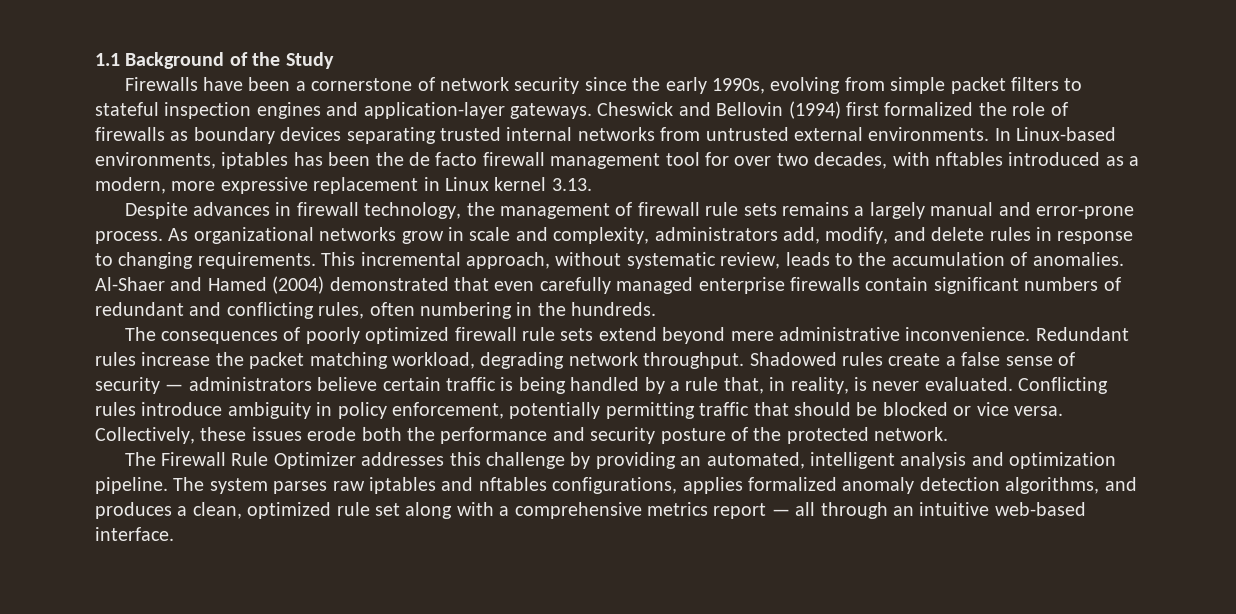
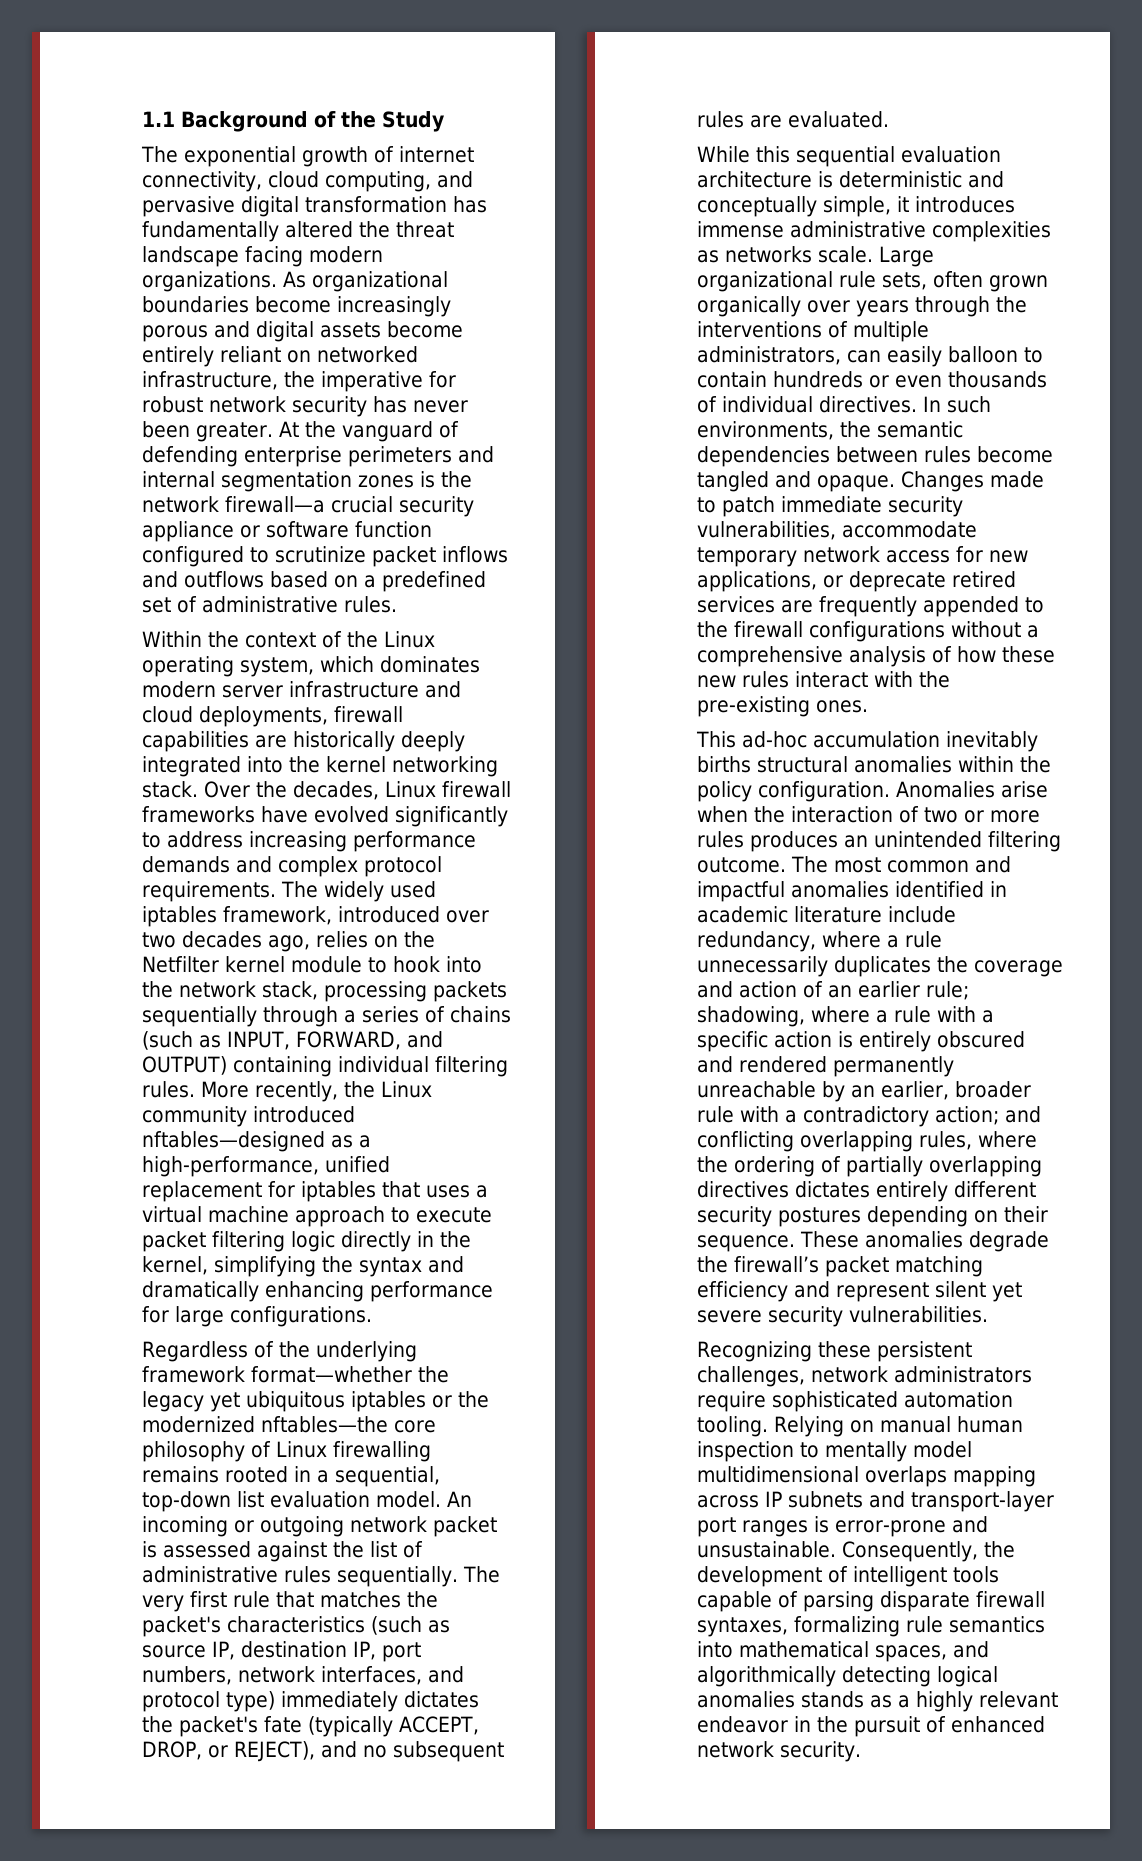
[124,77,1083,94] [95,101,1068,119] [95,127,1117,144] [95,152,1140,169] [95,177,592,194] [124,202,1135,219] [95,227,1134,244] [95,252,1124,269] [95,276,1121,294] [95,302,657,319] [124,327,1129,344] [95,352,1075,369] [95,377,1109,394] [95,402,1063,419] [95,427,949,444] [124,452,1117,469] [95,477,1137,494] [95,502,1086,519] [95,527,174,541] Firewalls have been a cornerstone of network security since the early 1990s, evolving from simple packet filters to stateful inspection engines and application-layer gateways. Cheswick and Bellovin (1994) first formalized the role of firewalls as boundary devices separating trusted internal networks from untrusted external environments. In Linux-based environments, iptables has been the de facto firewall management tool for over two decades, with nftables introduced as a modern, more expressive replacement in Linux kernel 3.13. // Despite advances in firewall technology, the management of firewall rule sets remains a largely manual and error-prone process. As organizational networks grow in scale and complexity, administrators add, modify, and delete rules in response to changing requirements. This incremental approach, without systematic review, leads to the accumulation of anomalies. Al-Shaer and Hamed (2004) demonstrated that even carefully managed enterprise firewalls contain significant numbers of redundant and conflicting rules, often numbering in the hundreds. // The consequences of poorly optimized firewall rule sets extend beyond mere administrative inconvenience. Redundant rules increase the packet matching workload, degrading network throughput. Shadowed rules create a false sense of security — administrators believe certain traffic is being handled by a rule that, in reality, is never evaluated. Conflicting rules introduce ambiguity in policy enforcement, potentially permitting traffic that should be blocked or vice versa. Collectively, these issues erode both the performance and security posture of the protected network. // The Firewall Rule Optimizer addresses this challenge by providing an automated, intelligent analysis and optimization pipeline. The system parses raw iptables and nftables configurations, applies formalized anomaly detection algorithms, and produces a clean, optimized rule set along with a comprehensive metrics report — all through an intuitive web-based interface. -> [141,146,474,167] [142,171,473,192] [142,196,487,217] [142,221,454,242] [142,246,383,267] [142,271,448,292] [142,296,451,317] [142,321,463,342] [142,346,418,367] [142,371,456,392] [142,396,468,417] [142,421,459,442] [142,446,494,467] [142,471,472,492] [142,496,474,517] [142,521,432,542] [142,546,508,567] [142,571,486,592] [142,596,397,613] [142,631,435,648] [142,656,480,677] [142,681,461,698] [142,706,403,727] [142,731,465,752] [142,756,498,777] [142,781,511,800] [142,806,508,827] [142,831,476,852] [142,856,442,877] [142,881,436,902] [142,906,489,927] [142,931,435,952] [142,956,482,973] [142,981,507,1002] [142,1006,511,1027] [142,1031,443,1050] [142,1056,508,1077] [142,1081,432,1102] [142,1106,355,1127] [142,1131,371,1152] [142,1156,390,1177] [142,1181,488,1202] [142,1206,492,1227] [142,1231,471,1252] [142,1256,464,1277] [142,1281,493,1302] [142,1306,372,1327] [142,1341,417,1362] [142,1366,449,1383] [142,1391,489,1412] [142,1416,436,1433] [142,1441,431,1462] [142,1466,440,1487] [142,1491,472,1512] [142,1516,497,1537] [142,1541,423,1562] [142,1566,500,1587] [142,1591,438,1612] [142,1616,450,1637] [142,1641,421,1662] [142,1666,464,1685] [142,1691,479,1712] [142,1716,479,1737] [142,1741,504,1762] [697,111,889,128] [697,146,1001,167] [697,171,1004,188] [697,196,1015,217] [697,221,1051,242] [697,246,934,267] [697,271,1048,292] [697,296,1027,317] [697,321,929,342] [697,346,1043,367] [697,371,1047,388] [697,396,991,413] [697,421,963,440] [697,446,1053,467] [697,471,1044,492] [697,496,963,517] [697,521,977,540] [697,546,1028,567] [697,571,1016,592] [697,596,1044,617] [697,621,1039,642] [697,646,1055,667] [697,671,950,688] [697,696,868,717] [696,731,1038,752] [697,756,1051,773] [697,781,1048,802] [697,806,1040,823] [697,831,1061,852] [697,856,1011,873] [697,881,1007,902] [697,906,956,923] [697,931,942,952] [697,956,1063,977] [697,981,969,1000] [697,1006,994,1027] [697,1031,1025,1052] [697,1056,954,1077] [697,1081,1031,1102] [697,1106,1041,1127] [697,1131,1037,1152] [697,1156,1042,1177] [697,1181,1036,1202] [697,1206,1048,1227] [697,1231,1049,1252] [697,1256,983,1277] [697,1281,1022,1302] [697,1306,988,1327] [697,1341,972,1362] [697,1366,1032,1387] [697,1391,1013,1412] [697,1416,1023,1437] [697,1441,972,1462] [697,1466,1036,1487] [697,1491,1054,1512] [697,1516,988,1537] [697,1541,1015,1562] [697,1566,999,1587] [697,1591,1045,1612] [697,1616,1045,1637] [697,1641,989,1662] [697,1666,998,1687] [697,1691,1058,1712] [697,1716,1045,1737] [697,1741,861,1762] The exponential growth of internet connectivity, cloud computing, and pervasive digital transformation has fundamentally altered the threat landscape facing modern organizations. As organizational boundaries become increasingly porous and digital assets become entirely reliant on networked infrastructure, the imperative for robust network security has never been greater. At the vanguard of defending enterprise perimeters and internal segmentation zones is the network firewall—a crucial security appliance or software function configured to scrutinize packet inflows and outflows based on a predefined set of administrative rules. // Within the context of the Linux operating system, which dominates modern server infrastructure and cloud deployments, firewall capabilities are historically deeply integrated into the kernel networking stack. Over the decades, Linux firewall frameworks have evolved significantly to address increasing performance demands and complex protocol requirements. The widely used iptables framework, introduced over two decades ago, relies on the Netfilter kernel module to hook into the network stack, processing packets sequentially through a series of chains (such as INPUT, FORWARD, and OUTPUT) containing individual filtering rules. More recently, the Linux community introduced nftables—designed as a high-performance, unified replacement for iptables that uses a virtual machine approach to execute packet filtering logic directly in the kernel, simplifying the syntax and dramatically enhancing performance for large configurations. // Regardless of the underlying framework format—whether the legacy yet ubiquitous iptables or the modernized nftables—the core philosophy of Linux firewalling remains rooted in a sequential, top-down list evaluation model. An incoming or outgoing network packet is assessed against the list of administrative rules sequentially. The very first rule that matches the packet's characteristics (such as source IP, destination IP, port numbers, network interfaces, and protocol type) immediately dictates the packet's fate (typically ACCEPT, DROP, or REJECT), and no subsequent rules are evaluated. // While this sequential evaluation architecture is deterministic and conceptually simple, it introduces immense administrative complexities as networks scale. Large organizational rule sets, often grown organically over years through the interventions of multiple administrators, can easily balloon to contain hundreds or even thousands of individual directives. In such environments, the semantic dependencies between rules become tangled and opaque. Changes made to patch immediate security vulnerabilities, accommodate temporary network access for new applications, or deprecate retired services are frequently appended to the firewall configurations without a comprehensive analysis of how these new rules interact with the pre-existing ones. // This ad-hoc accumulation inevitably births structural anomalies within the policy configuration. Anomalies arise when the interaction of two or more rules produces an unintended filtering outcome. The most common and impactful anomalies identified in academic literature include redundancy, where a rule unnecessarily duplicates the coverage and action of an earlier rule; shadowing, where a rule with a specific action is entirely obscured and rendered permanently unreachable by an earlier, broader rule with a contradictory action; and conflicting overlapping rules, where the ordering of partially overlapping directives dictates entirely different security postures depending on their sequence. These anomalies degrade the firewall’s packet matching efficiency and represent silent yet severe security vulnerabilities. // Recognizing these persistent challenges, network administrators require sophisticated automation tooling. Relying on manual human inspection to mentally model multidimensional overlaps mapping across IP subnets and transport-layer port ranges is error-prone and unsustainable. Consequently, the development of intelligent tools capable of parsing disparate firewall syntaxes, formalizing rule semantics into mathematical spaces, and algorithmically detecting logical anomalies stands as a highly relevant endeavor in the pursuit of enhanced network security.

